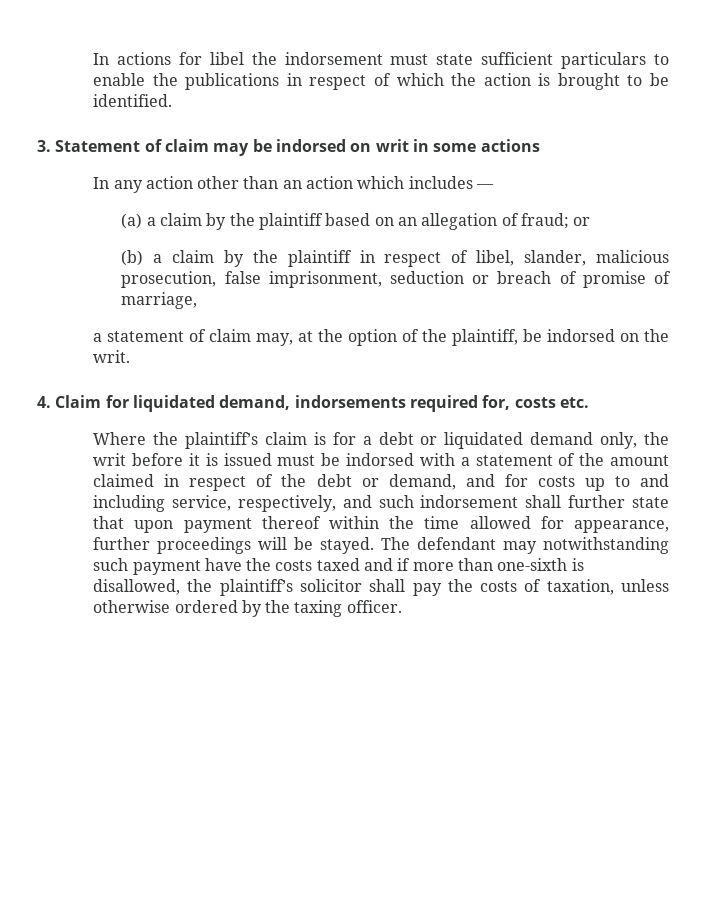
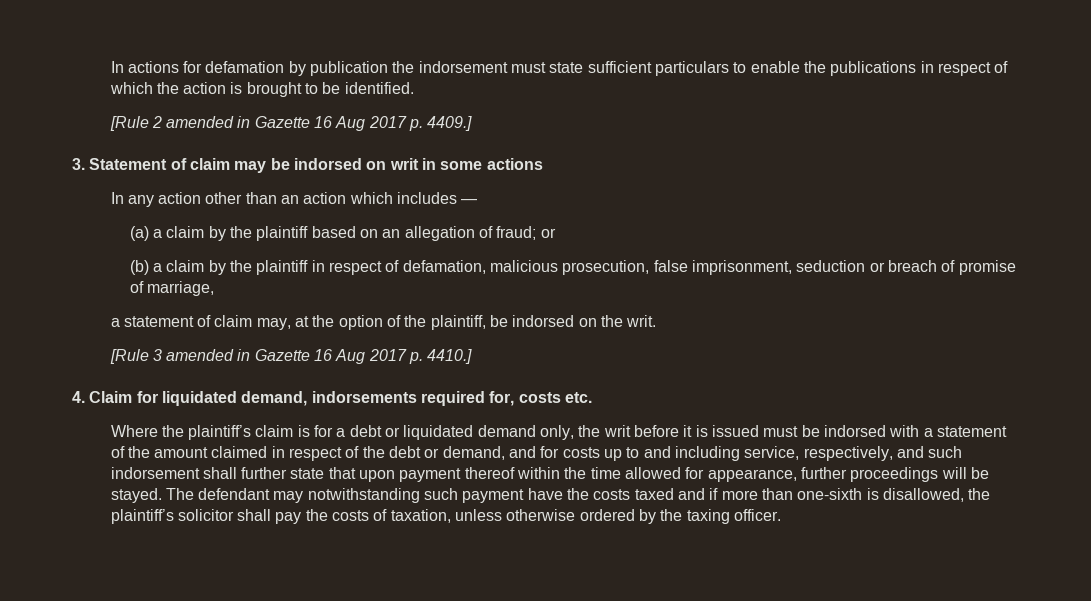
[209,52,244,65] libel -> [205,61,389,76] defamation by publication
(173, 100) none -> [109,116,473,131] // [Rule 2 amended in Gazette 16 Aug 2017 p. 4409.]
[476,250,587,266] libel, slander, -> [402,260,486,274] defamation,
(131, 356) none -> [109,349,473,364] // [Rule 3 amended in Gazette 16 Aug 2017 p. 4410.]

